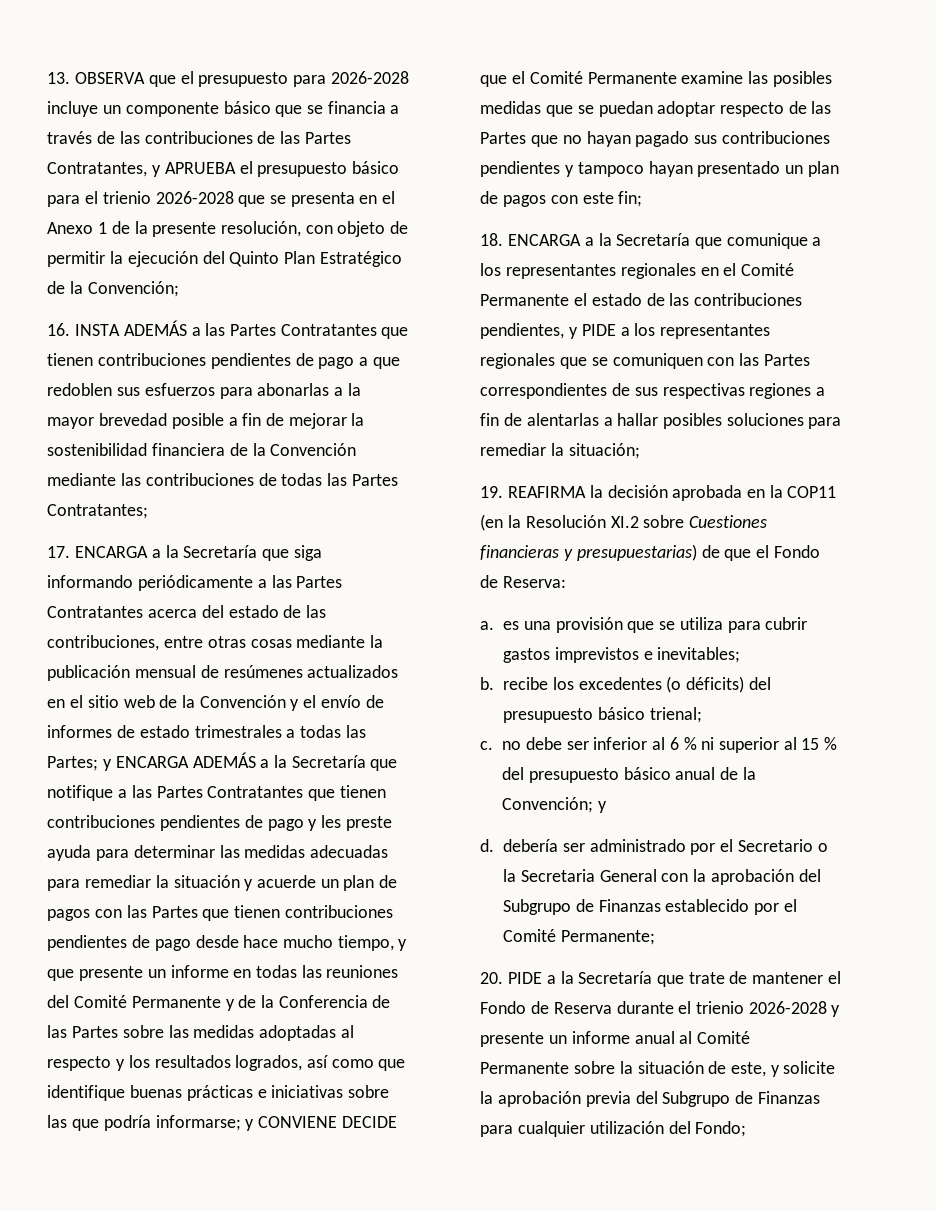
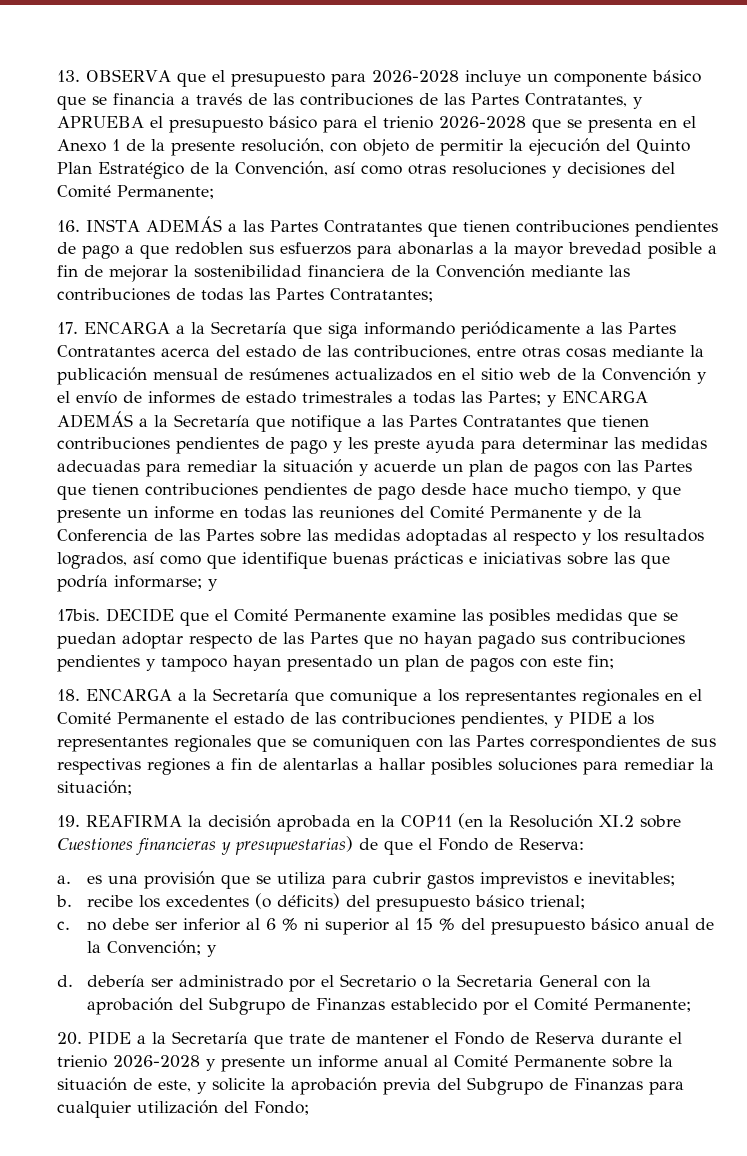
[87,281,179,297] Convención; -> [235,161,676,178] [57,185,215,199] Convención, así como otras resoluciones y decisiones del Comité Permanente;
[258,1116,338,1128] CONVIENE -> [57,609,101,621] // 17bis.

